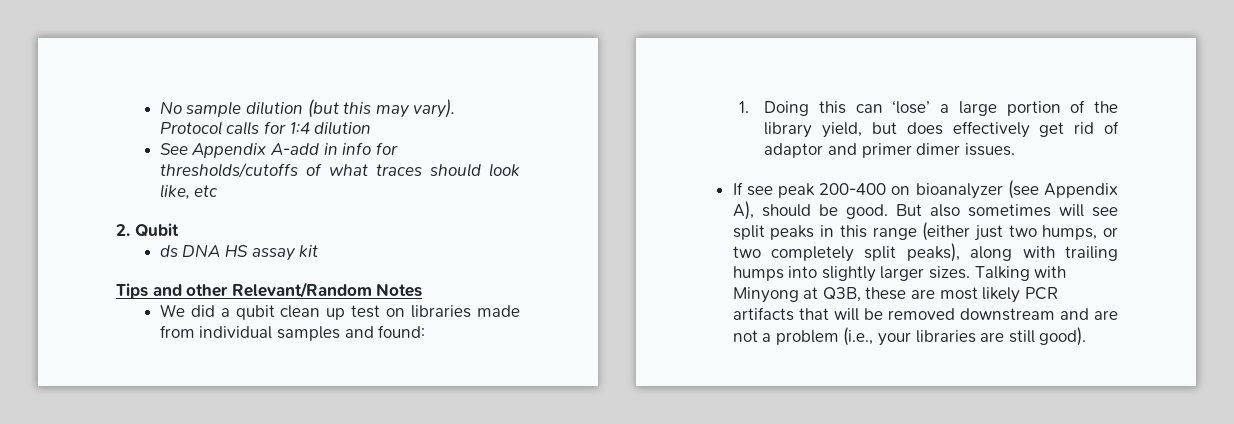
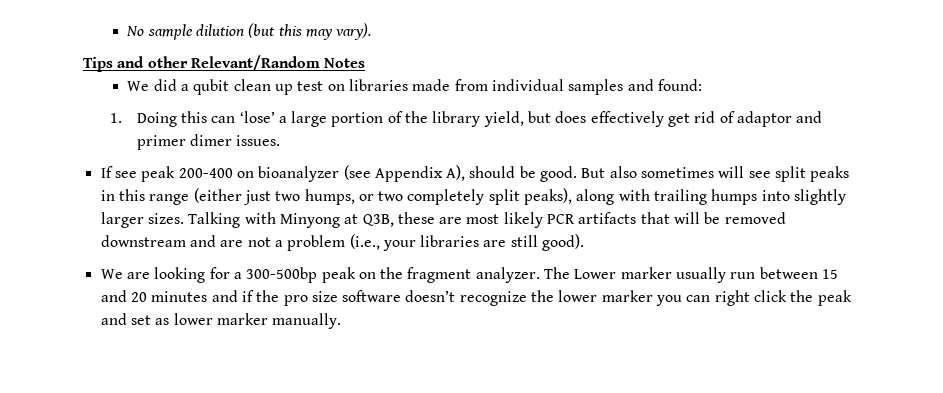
[159,121,372,135] [159,142,398,158] [159,162,520,178] [159,184,219,200] [116,223,179,237] [159,244,319,261] Protocol calls for 1:4 dilution // See Appendix A-add in info for thresholds/cutoffs of what traces should look like, etc // 2. Qubit // ds DNA HS assay kit -> (372, 31) none
(1087, 336) none -> [100,267,839,283] [100,290,852,306] [100,313,342,329] // We are looking for a 300-500bp peak on the fragment analyzer. The Lower marker usually run between 15 and 20 minutes and if the pro size software doesn’t recognize the lower marker you can right click the peak and set as lower marker manually.

